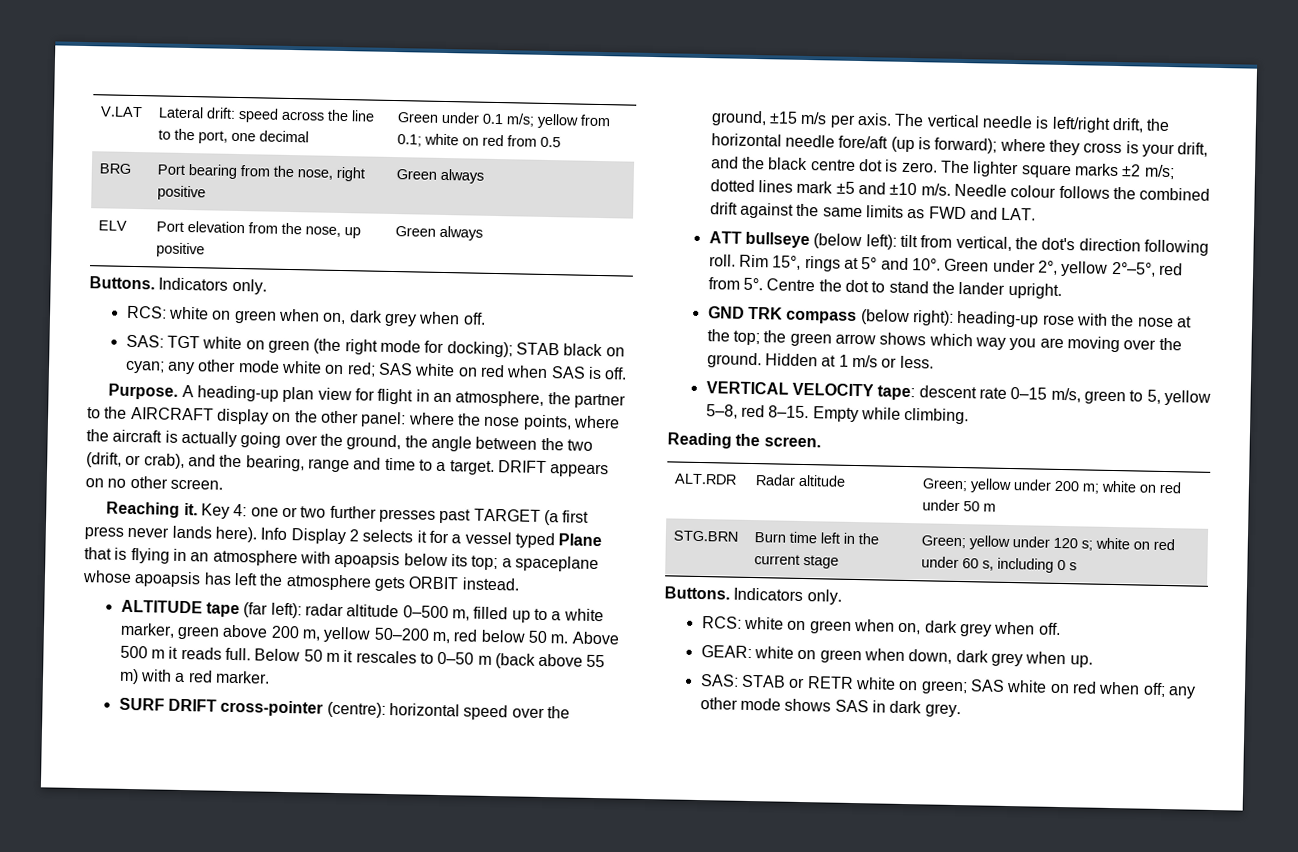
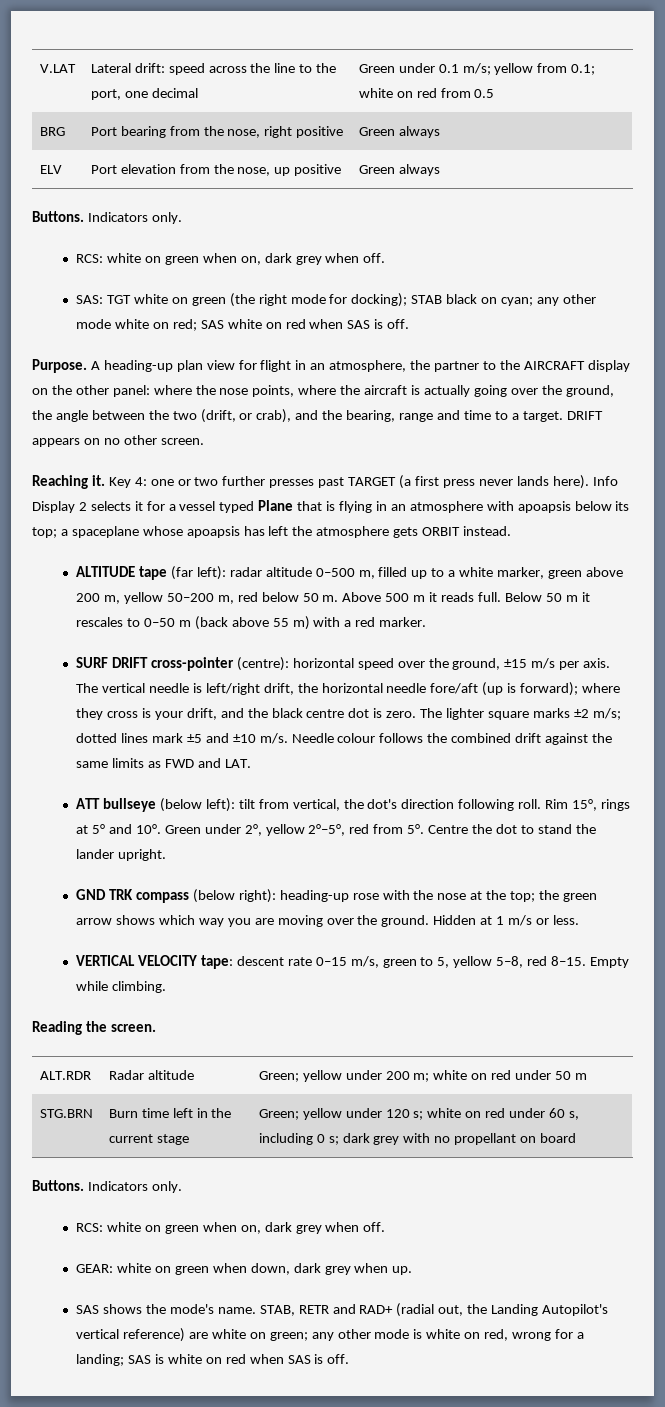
[1069,562,1078,571] s -> [328,1133,576,1145] s; dark grey with no propellant on board
[699,674,1196,699] [699,697,961,718] SAS: STAB or RETR white on green; SAS white on red when off; any other mode shows SAS in dark grey. -> [76,1303,609,1317] [76,1328,584,1342] [76,1354,350,1366] SAS shows the mode's name. STAB, RETR and RAD+ (radial out, the Landing Autopilot's vertical reference) are white on green; any other mode is white on red, wrong for a landing; SAS is white on red when SAS is off.

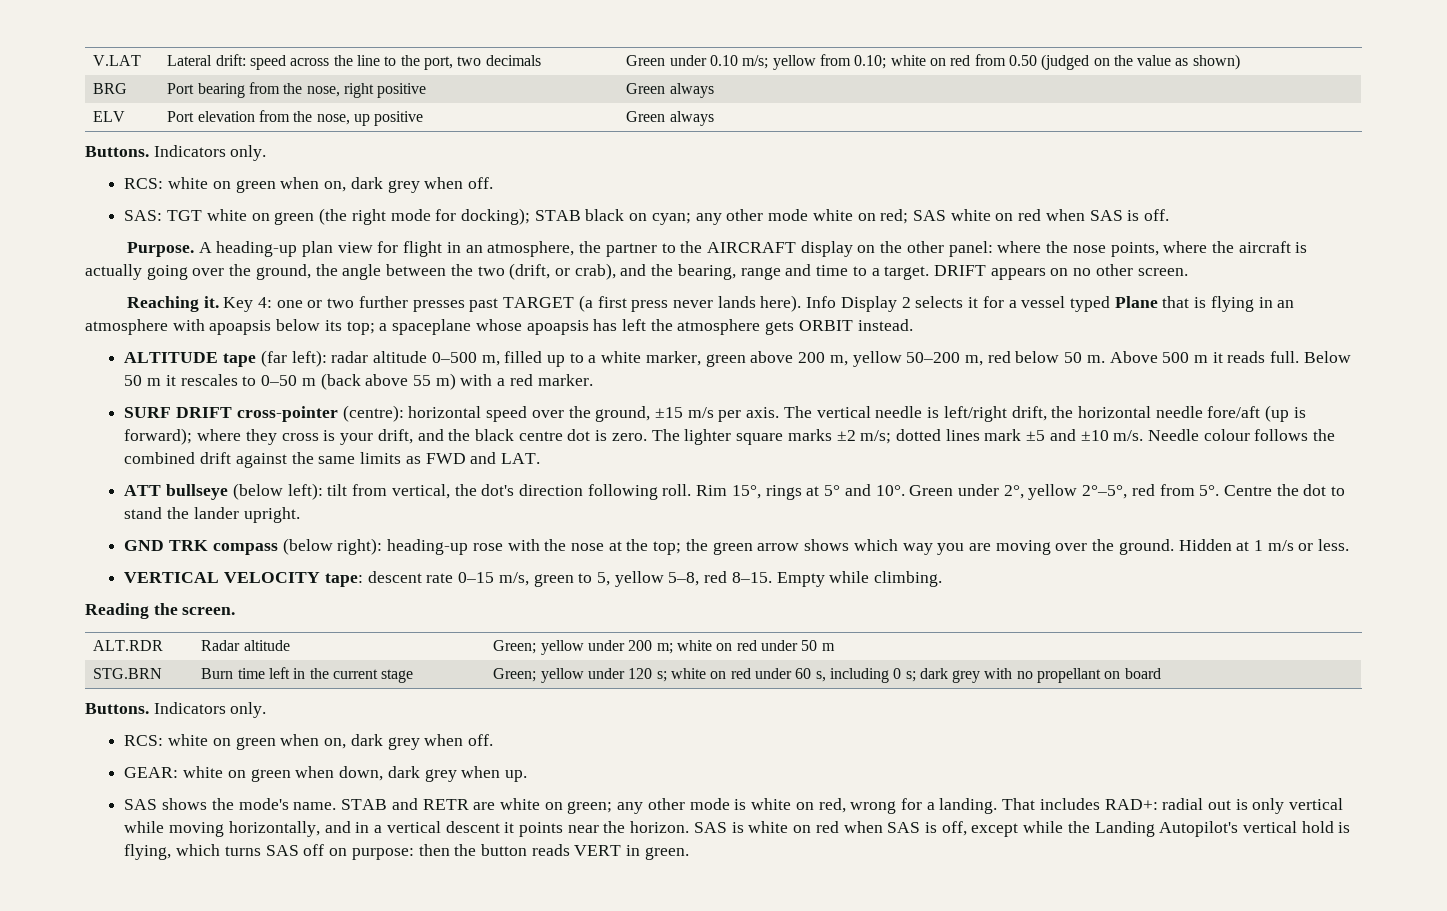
[124,88,198,98] [358,63,459,73] one decimal | Green under 0.1 -> [457,55,541,66] [626,55,738,66] two decimals | Green under 0.10
[571,64,596,75] 0.1; -> [854,55,887,69] 0.10;
[474,89,495,98] 0.5 -> [1008,54,1240,70] 0.50 (judged on the value as shown)
[259,1303,609,1317] [76,1328,186,1342] STAB, RETR and RAD+ (radial out, the Landing Autopilot's vertical reference) -> [341,798,469,810] STAB and RETR
[76,1354,125,1366] landing; -> [939,798,1344,814] [124,821,690,837] landing. That includes RAD+: radial out is only vertical while moving horizontally, and in a vertical descent it points near the horizon.
[327,1354,350,1364] off. -> [941,821,1351,837] [124,844,689,860] off, except while the Landing Autopilot's vertical hold is flying, which turns SAS off on purpose: then the button reads VERT in green.

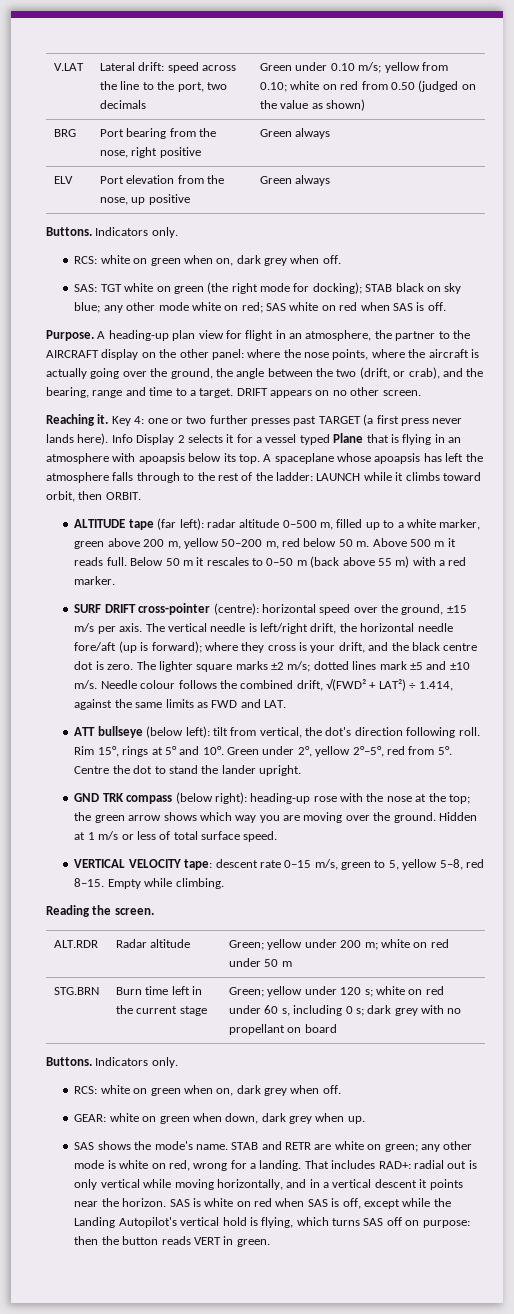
[651,213,691,225] cyan; -> [444,283,462,294] [74,302,101,313] sky blue;
[346,321,388,335] top; a -> [238,454,272,464] top. A
[765,319,913,335] gets ORBIT instead. -> [112,472,481,483] [46,491,141,502] falls through to the rest of the ladder: LAUNCH while it climbs toward orbit, then ORBIT.
[200,452,232,464] drift -> [296,679,453,691] drift, √(FWD² + LAT²) ÷ 1.414,
[1318,539,1350,551] less. -> [136,831,278,842] less of total surface speed.

